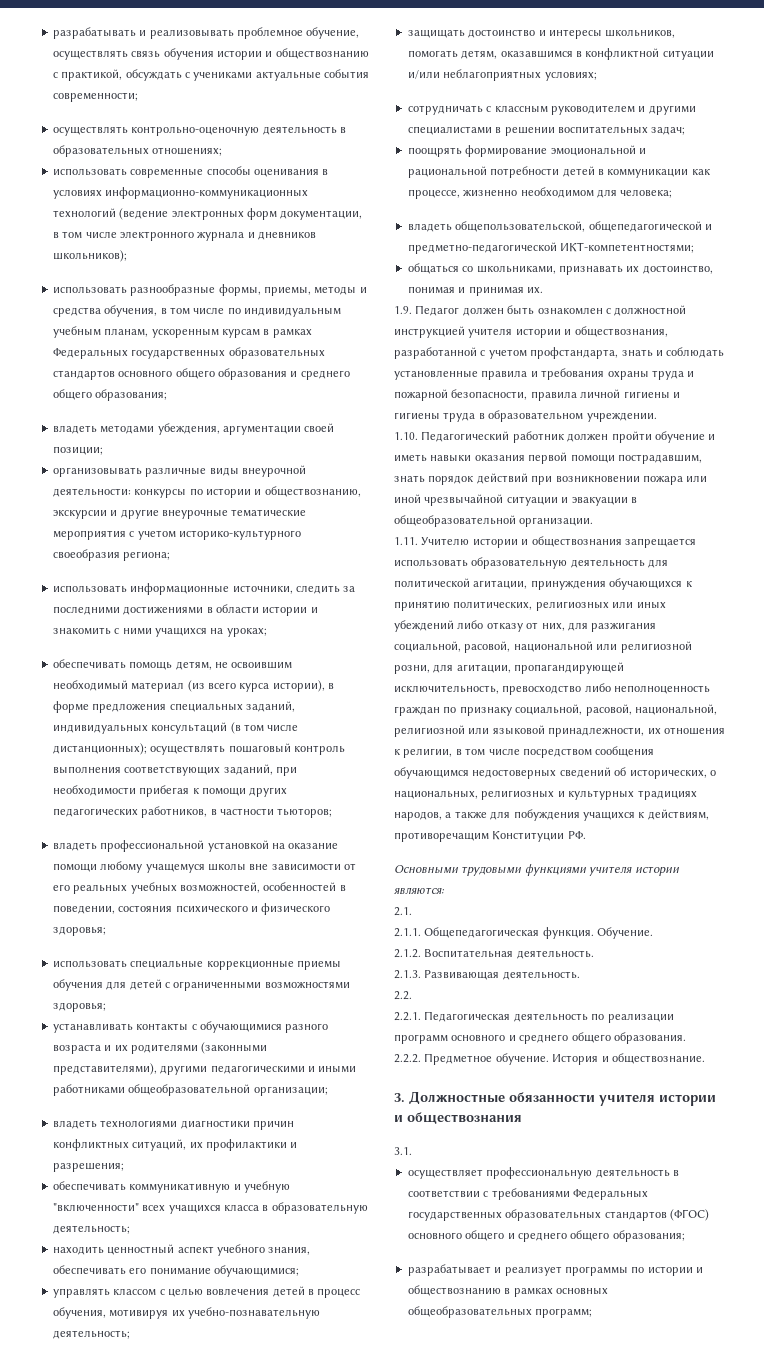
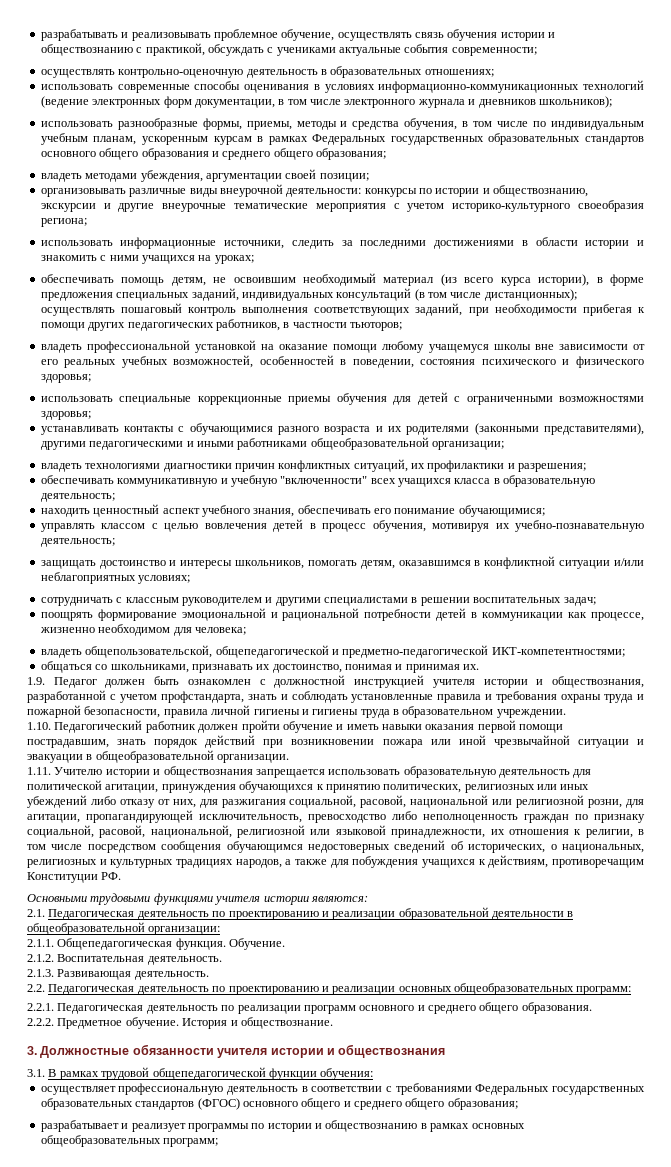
(412, 911) none -> [48,907,574,920] [27,922,221,935] Педагогическая деятельность по проектированию и реализации образовательной деятельности в общеобразовательной организации:
(412, 995) none -> [48,983,632,995] Педагогическая деятельность по проектированию и реализации основных общеобразовательных программ:
(412, 1151) none -> [48,1067,374,1080] В рамках трудовой общепедагогической функции обучения:

